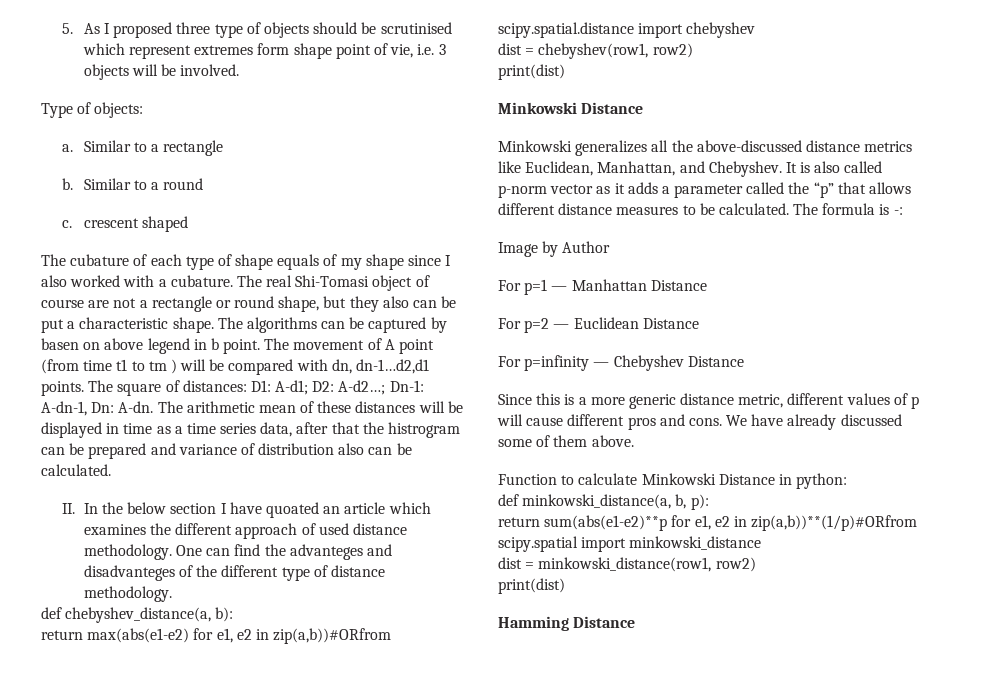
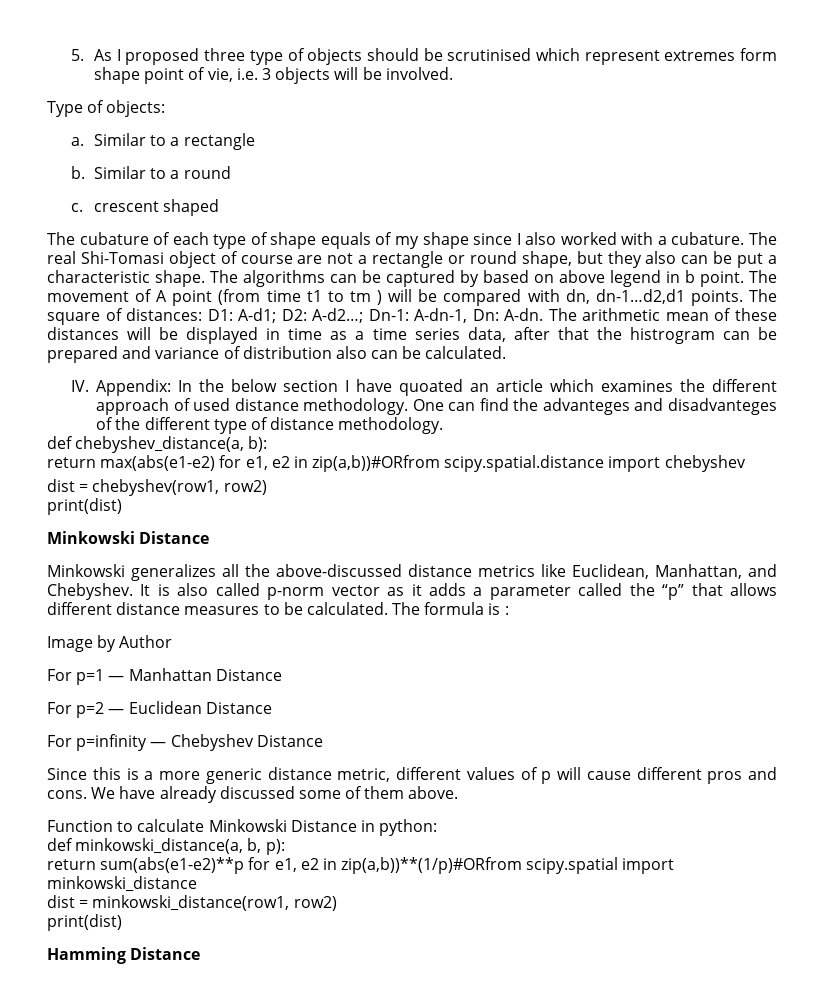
[41,338,79,350] basen -> [483,270,529,283] based
[62,503,76,514] II. -> [70,379,172,396] IV. Appendix:
[893,207,903,215] -: -> [504,606,509,615] :

